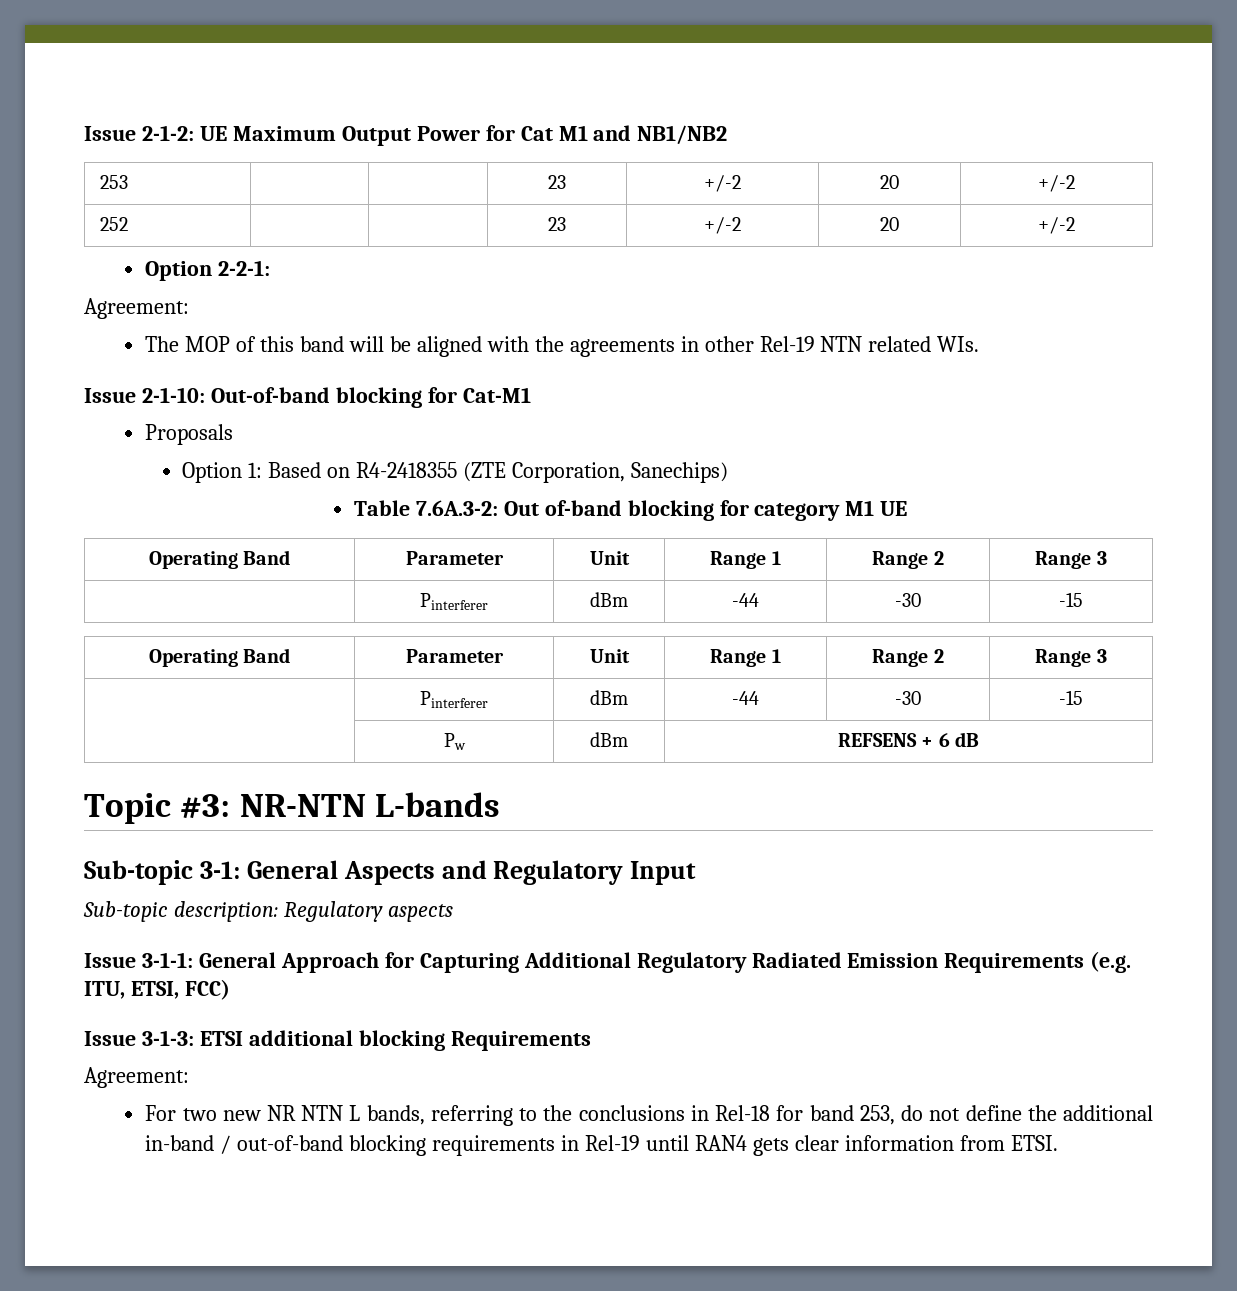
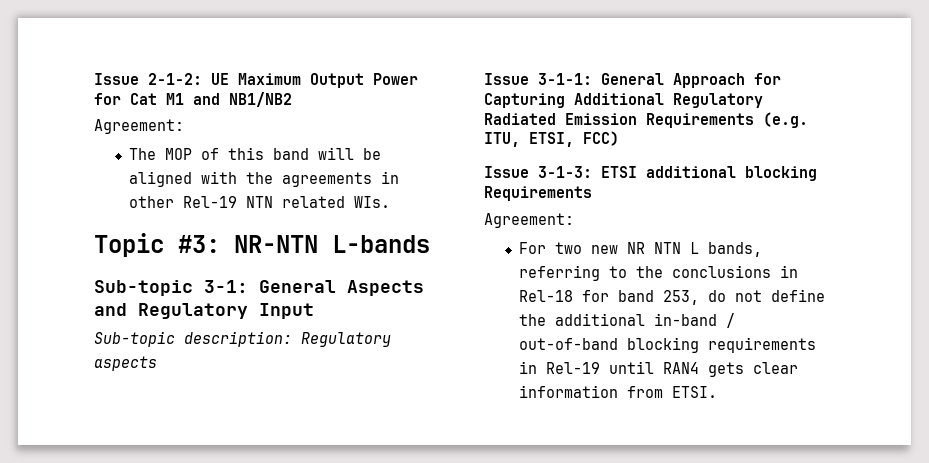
[100,175,129,189] [548,175,566,189] [704,175,741,192] [880,175,899,189] [1038,175,1075,192] [100,217,129,231] [548,217,566,231] [704,217,741,234] [880,217,899,231] [1038,217,1075,234] [145,260,271,281] // 253 | | | 23 | +/-2 | 20 | +/-2 // 252 | | | 23 | +/-2 | 20 | +/-2 // Option 2-2-1: -> (292, 99) none
[84,387,531,408] [145,424,234,445] [182,462,728,483] [353,500,908,521] [148,550,291,569] [405,551,504,565] [589,551,630,565] [710,551,781,569] [872,551,944,569] [1035,551,1107,569] [420,593,488,610] [590,592,628,607] [732,593,759,607] [895,593,921,607] [1059,592,1083,607] [148,648,291,667] [405,649,504,663] [589,649,630,663] [710,649,781,667] [872,649,944,667] [1035,649,1107,667] [420,691,488,708] [590,690,628,705] [732,691,759,705] [895,691,921,705] [1059,690,1083,705] [443,733,466,750] [590,732,628,747] [837,732,980,747] // Issue 2-1-10: Out-of-band blocking for Cat-M1 // Proposals // Option 1: Based on R4-2418355 (ZTE Corporation, Sanechips) // Table 7.6A.3-2: Out of-band blocking for category M1 UE // Operating Band | Parameter | Unit | Range 1 | Range 2 | Range 3 // | Pinterferer | dBm | -44 | -30 | -15 // Operating Band | Parameter | Unit | Range 1 | Range 2 | Range 3 // | Pinterferer | dBm | -44 | -30 | -15 // | Pw | dBm | REFSENS + 6 dB -> (391, 202) none

